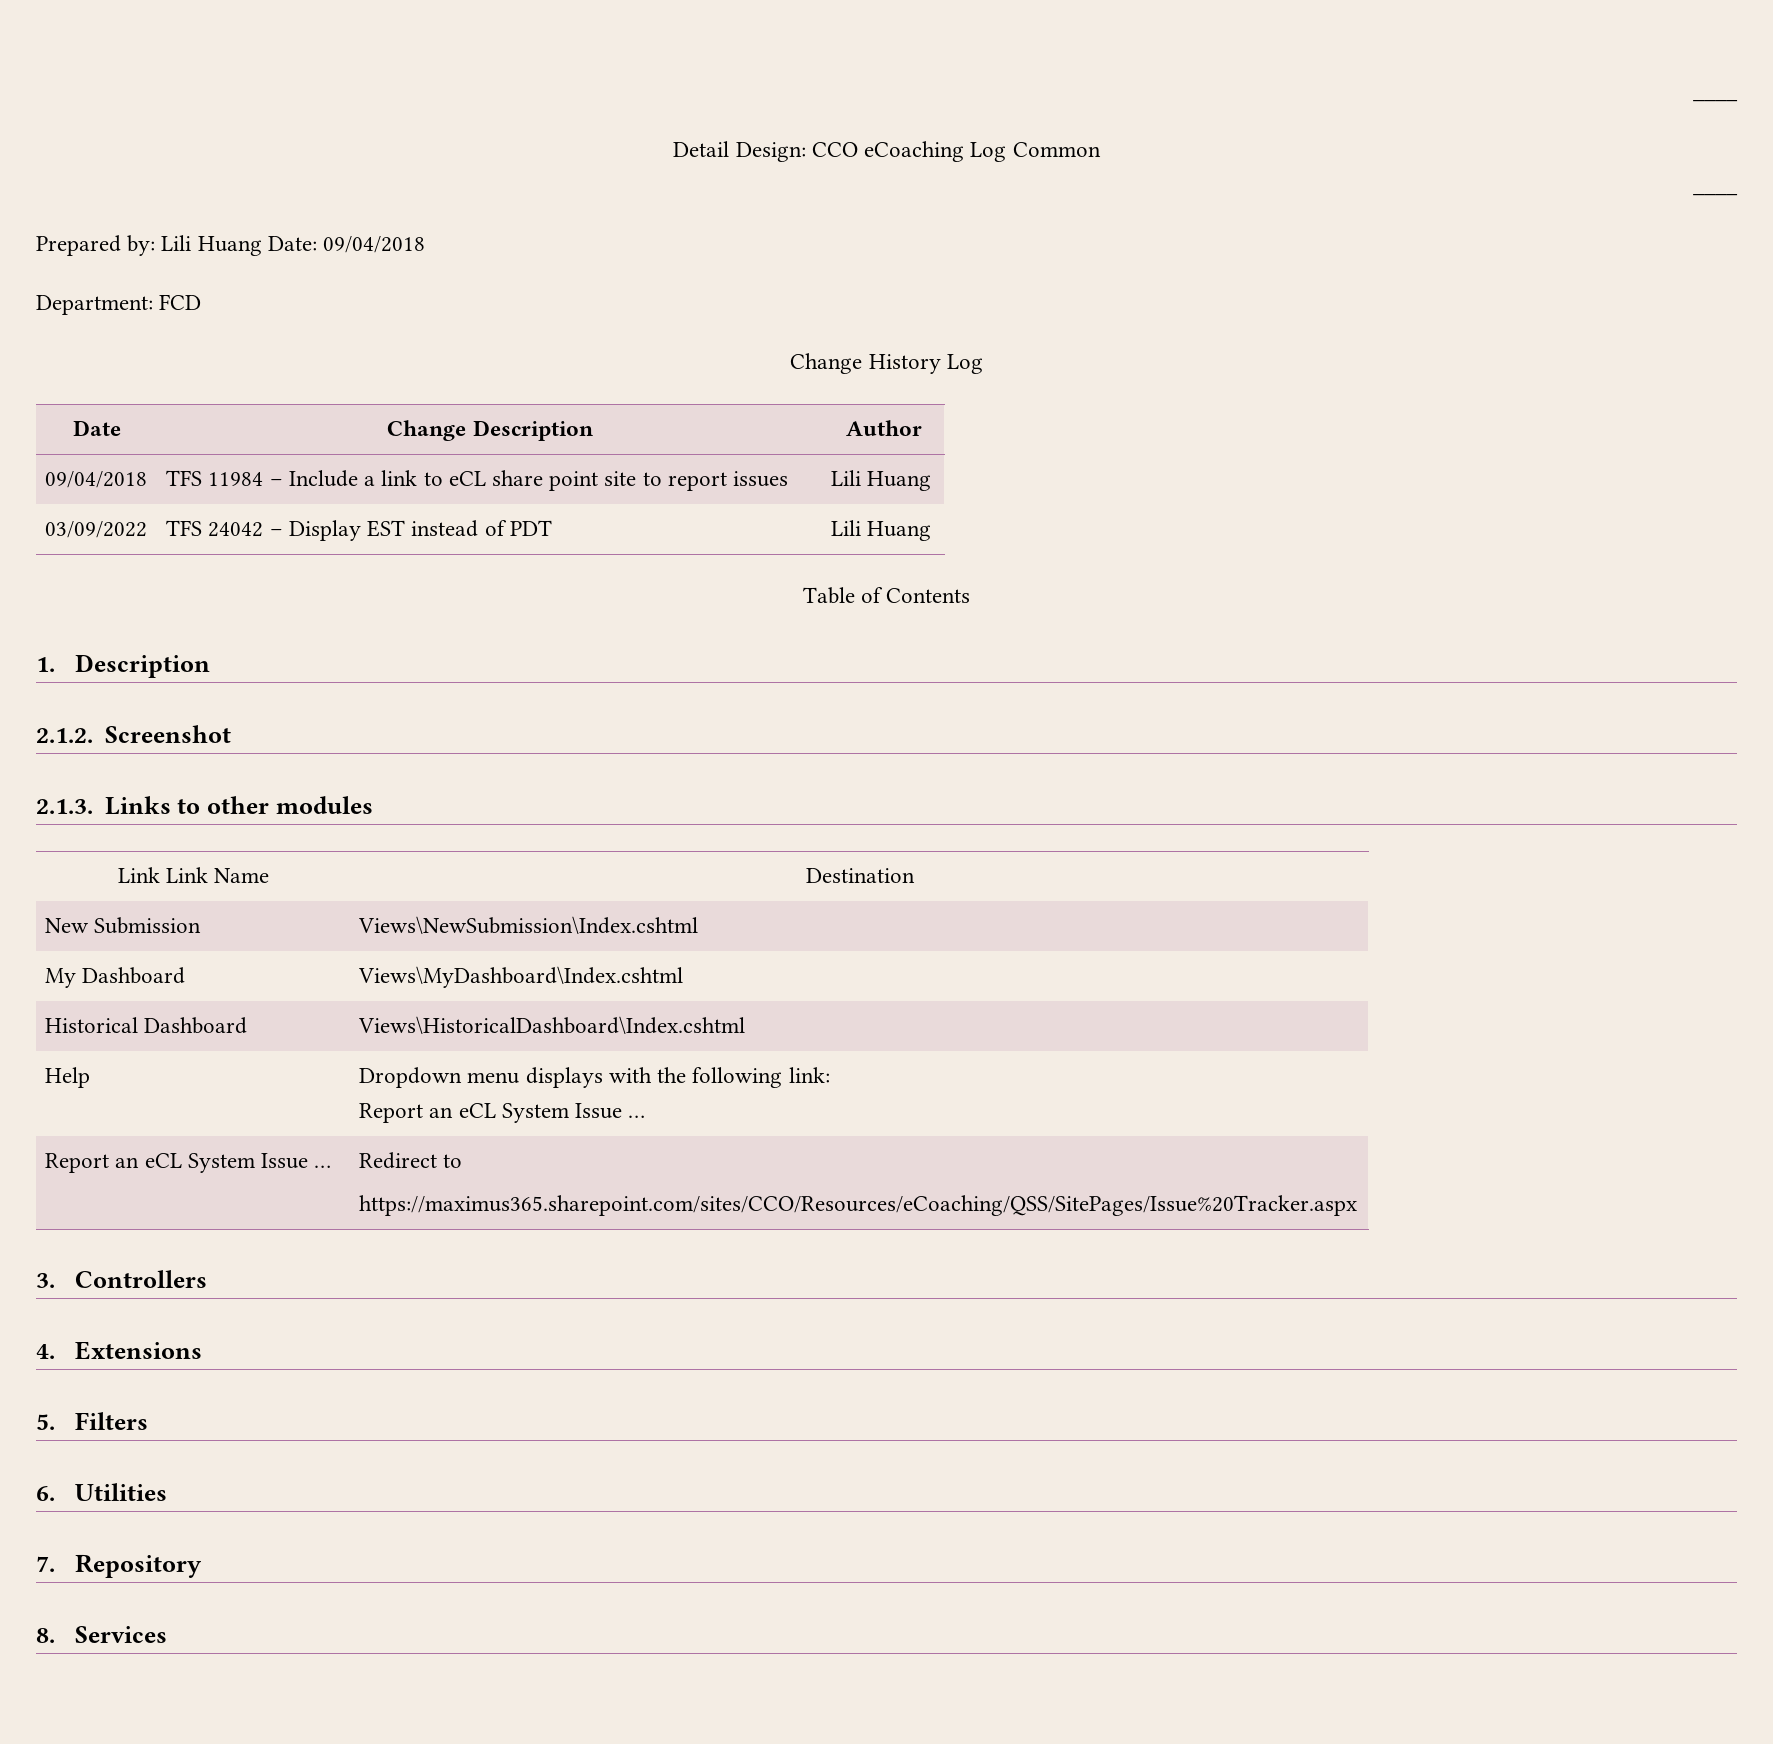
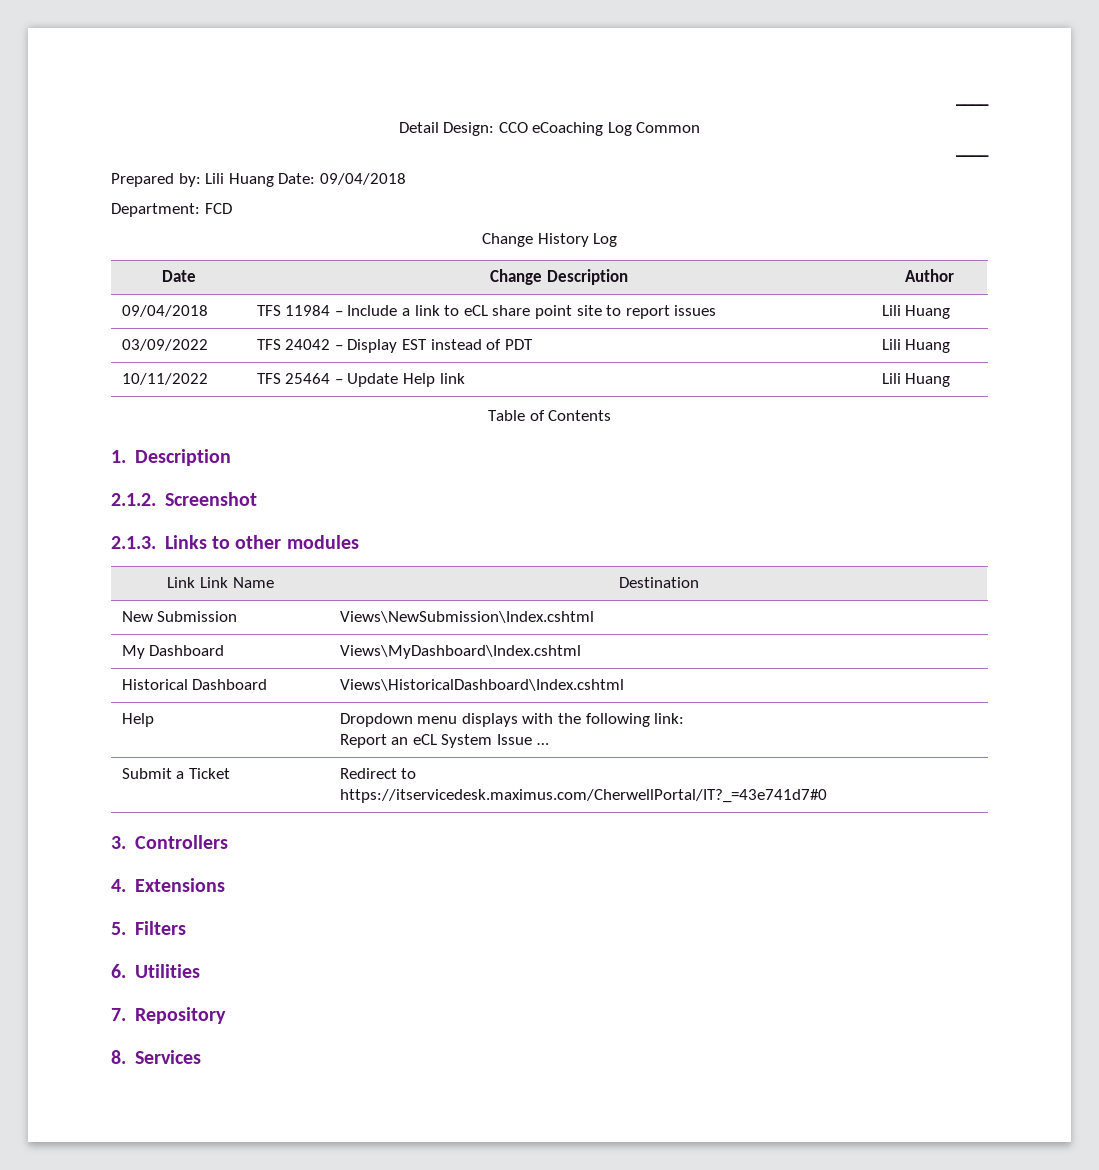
(932, 531) none -> [121,373,208,385] [256,373,465,387] [881,373,951,387] // 10/11/2022 | TFS 25464 – Update Help link | Lili Huang
[45,1153,332,1173] Report an eCL System Issue … -> [121,768,230,779] Submit a Ticket
[359,1195,1358,1216] https://maximus365.sharepoint.com/sites/CCO/Resources/eCoaching/QSS/SitePages/Issue%20Tracker.aspx -> [339,789,827,803] https://itservicedesk.maximus.com/CherwellPortal/IT?_=43e741d7#0

